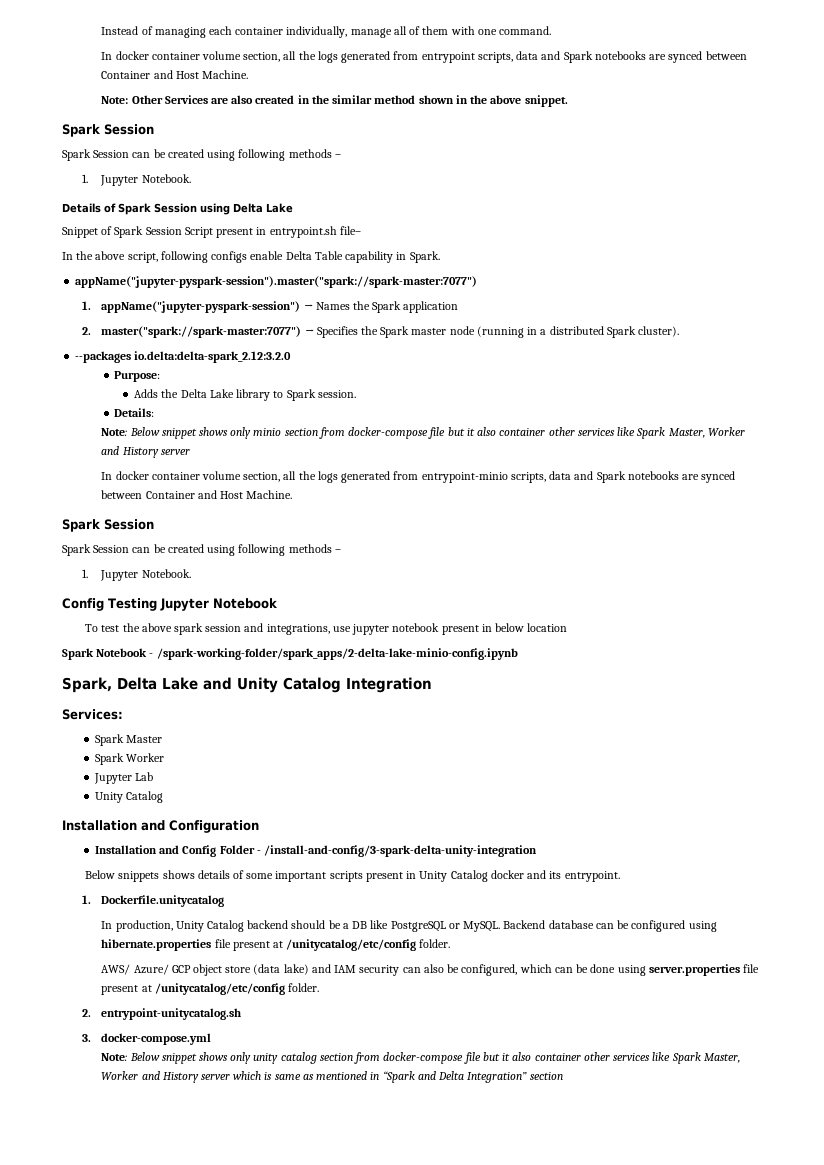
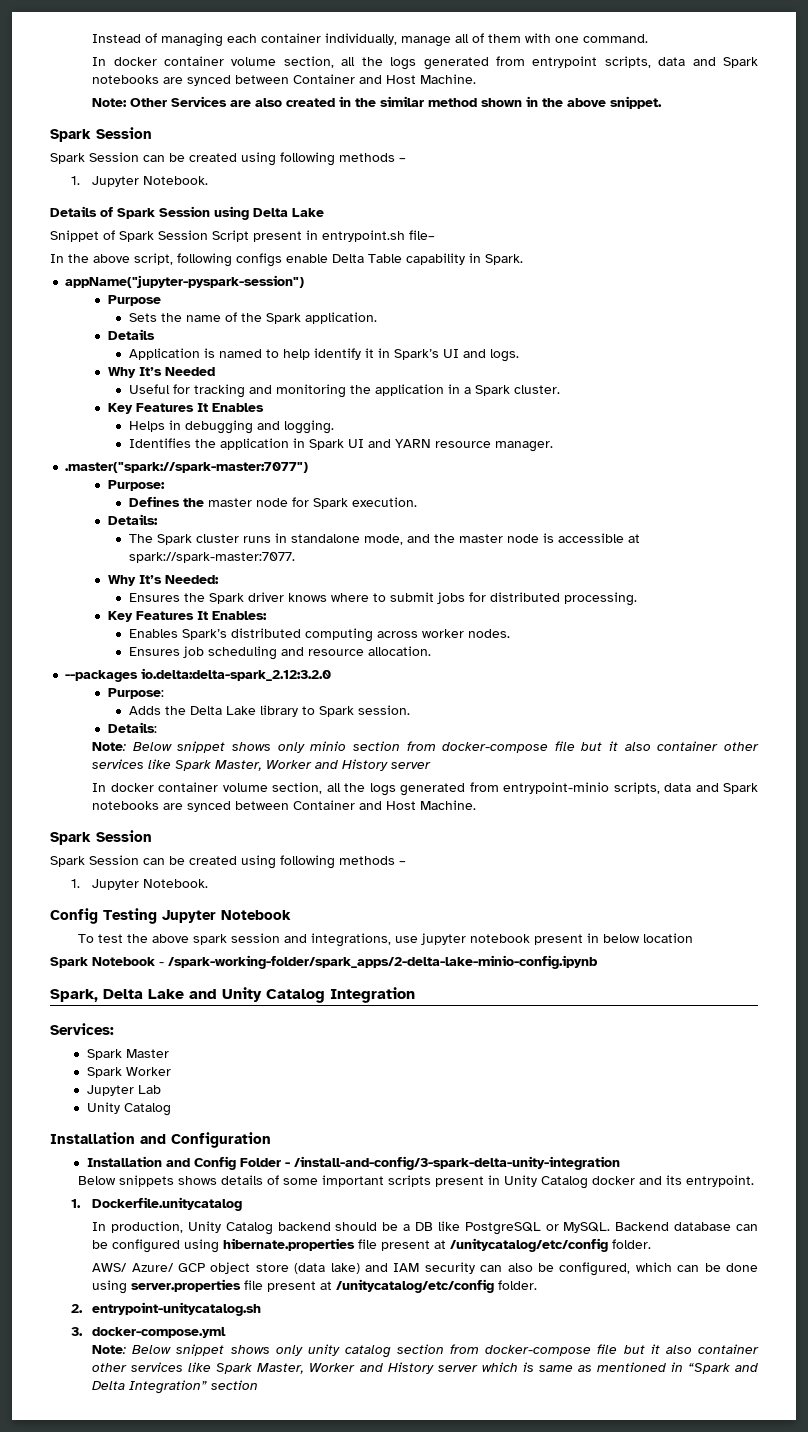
[75,276,478,288] [81,301,459,313] [81,326,680,338] appName("jupyter-pyspark-session").master("spark://spark-master:7077") // 1. appName("jupyter-pyspark-session") → Names the Spark application // 2. master("spark://spark-master:7077") → Specifies the Spark master node (running in a distributed Spark cluster). -> [65,275,305,288] [107,295,161,306] [128,312,377,324] [107,329,155,340] [128,348,519,362] [107,367,215,378] [128,384,560,398] [107,403,264,414] [128,420,334,434] [128,438,553,452] [65,462,309,473] [107,480,165,491] [128,496,417,509] [107,514,158,525] [128,533,640,545] [128,552,295,563] [107,575,219,586] [128,592,637,606] [107,611,267,622] [128,628,510,642] [128,646,431,660] appName("jupyter-pyspark-session") // Purpose // Sets the name of the Spark application. // Details // Application is named to help identify it in Spark’s UI and logs. // Why It’s Needed // Useful for tracking and monitoring the application in a Spark cluster. // Key Features It Enables // Helps in debugging and logging. // Identifies the application in Spark UI and YARN resource manager. // .master("spark://spark-master:7077") // Purpose: // Defines the master node for Spark execution. // Details: // The Spark cluster runs in standalone mode, and the master node is accessible at spark://spark-master:7077. // Why It’s Needed: // Ensures the Spark driver knows where to submit jobs for distributed processing. // Key Features It Enables: // Enables Spark’s distributed computing across worker nodes. // Ensures job scheduling and resource allocation.

